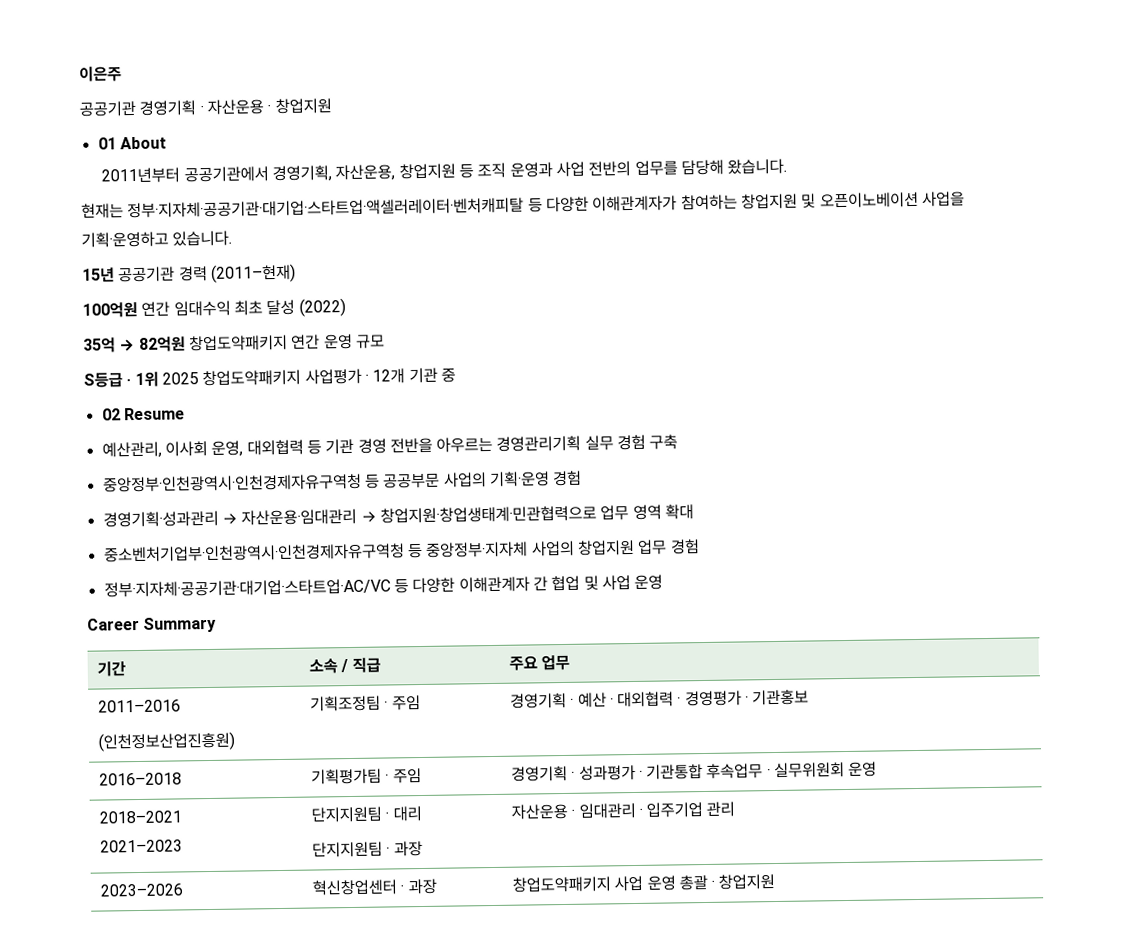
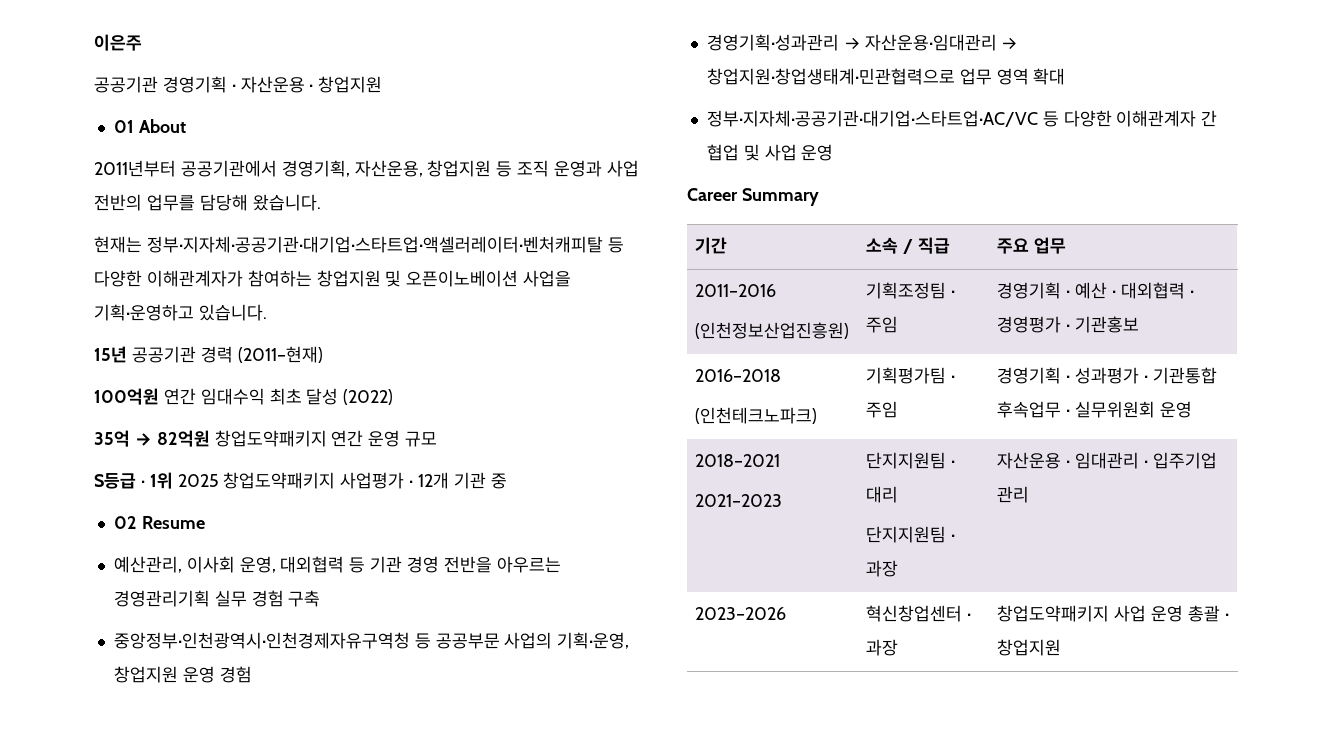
[489,471,550,488] 기획·운영 -> [557,632,630,649] [113,666,215,683] 기획·운영, 창업지원 운영
[103,539,700,563] // 중소벤처기업부·인천광역시·인천경제자유구역청 등 중앙정부·지자체 사업의 창업지원 업무 경험 -> (1066, 76) none
(182, 779) none -> [695,407,818,424] // (인천테크노파크)

